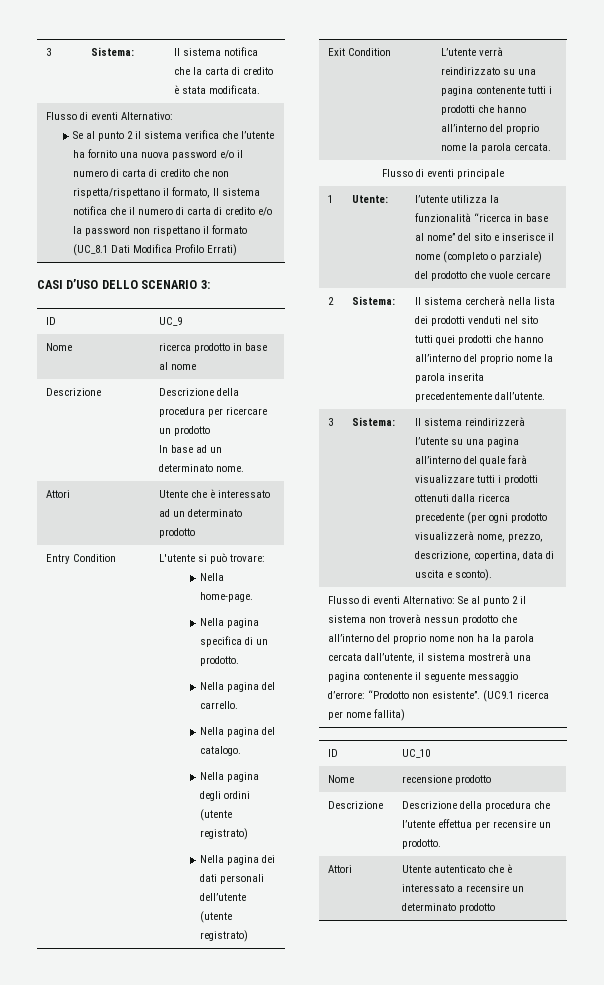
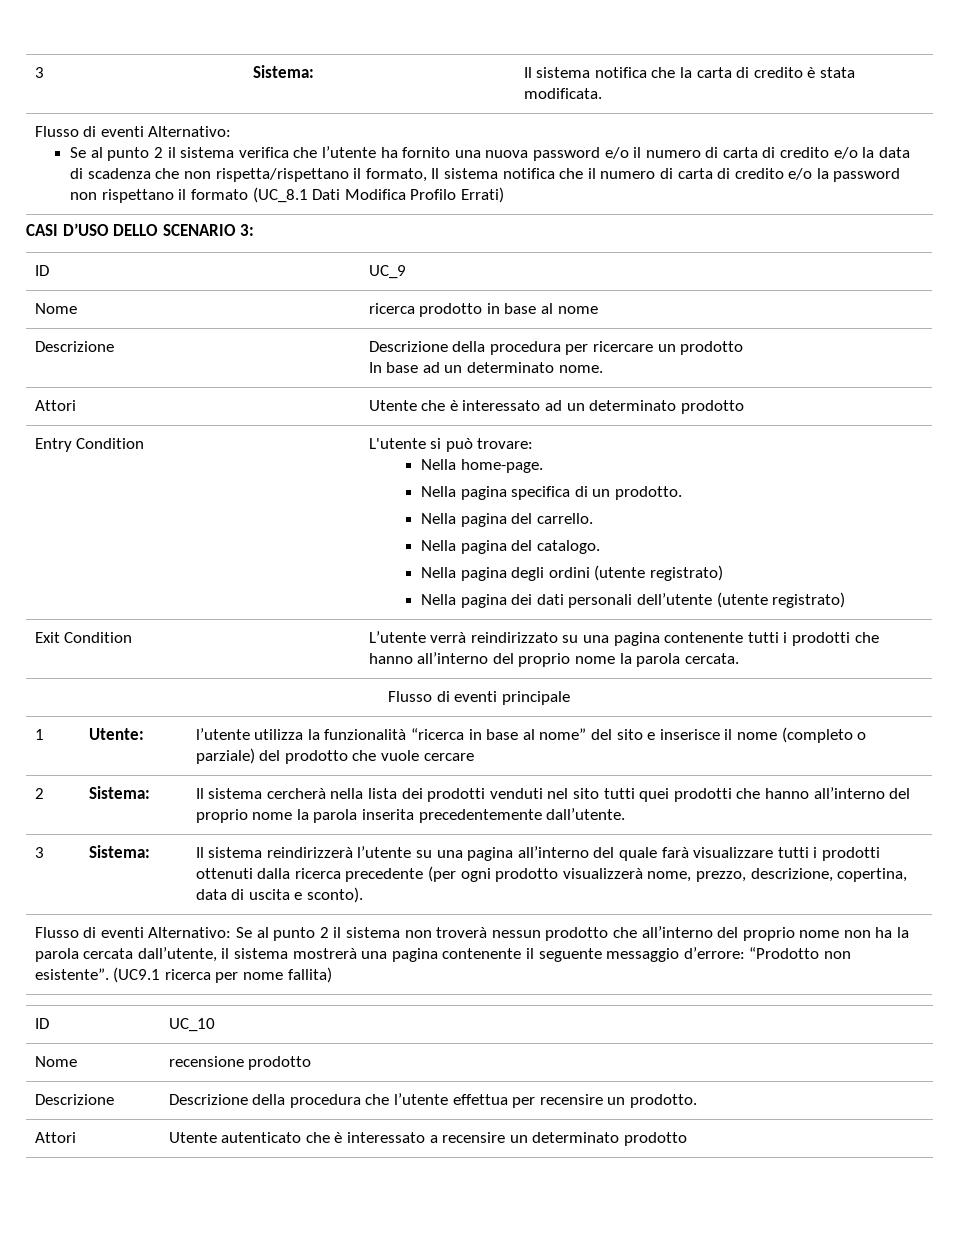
(190, 173) none -> [833,147,910,159] [70,168,151,179] e/o la data di scadenza

